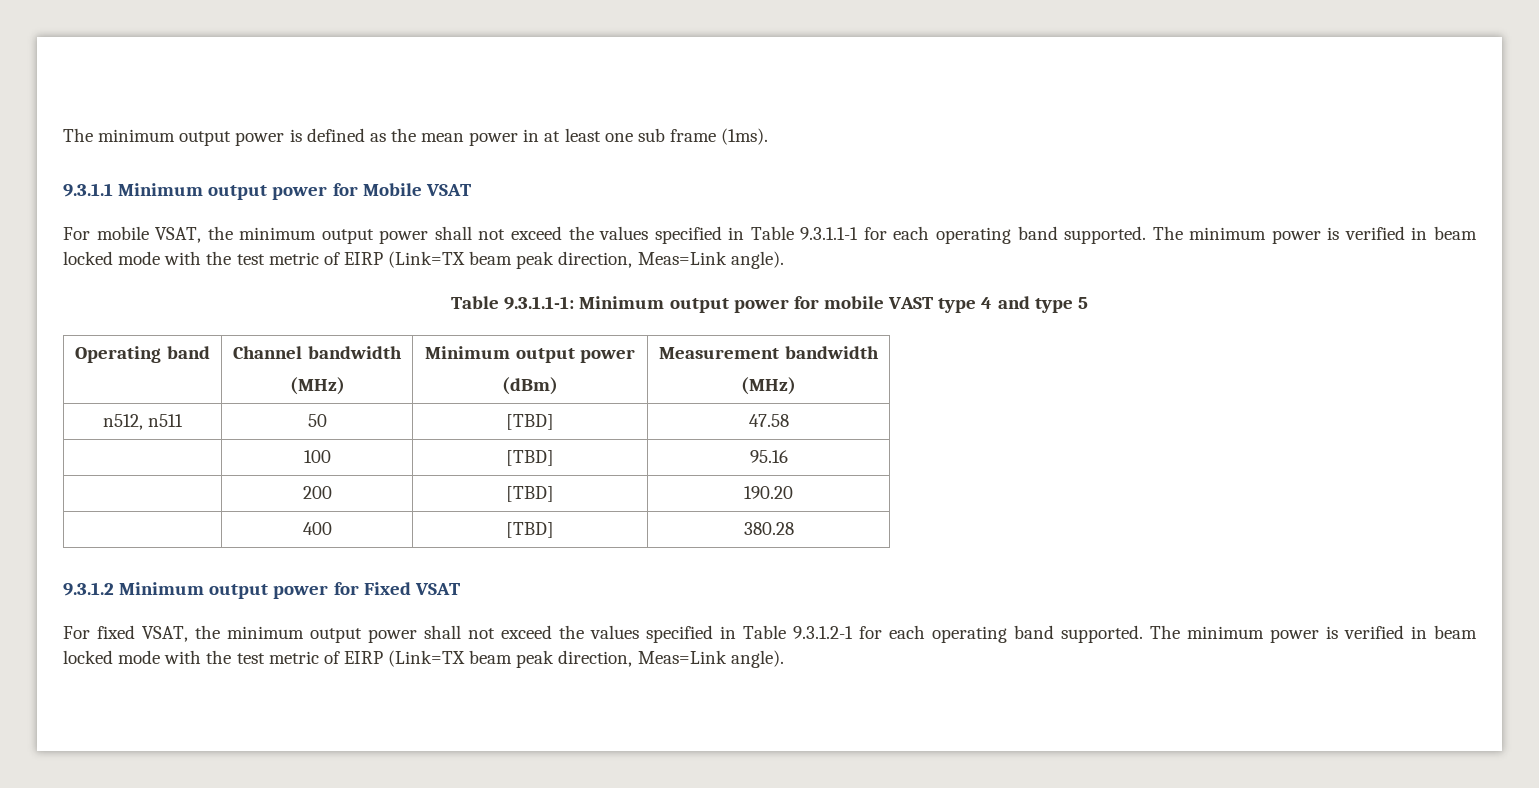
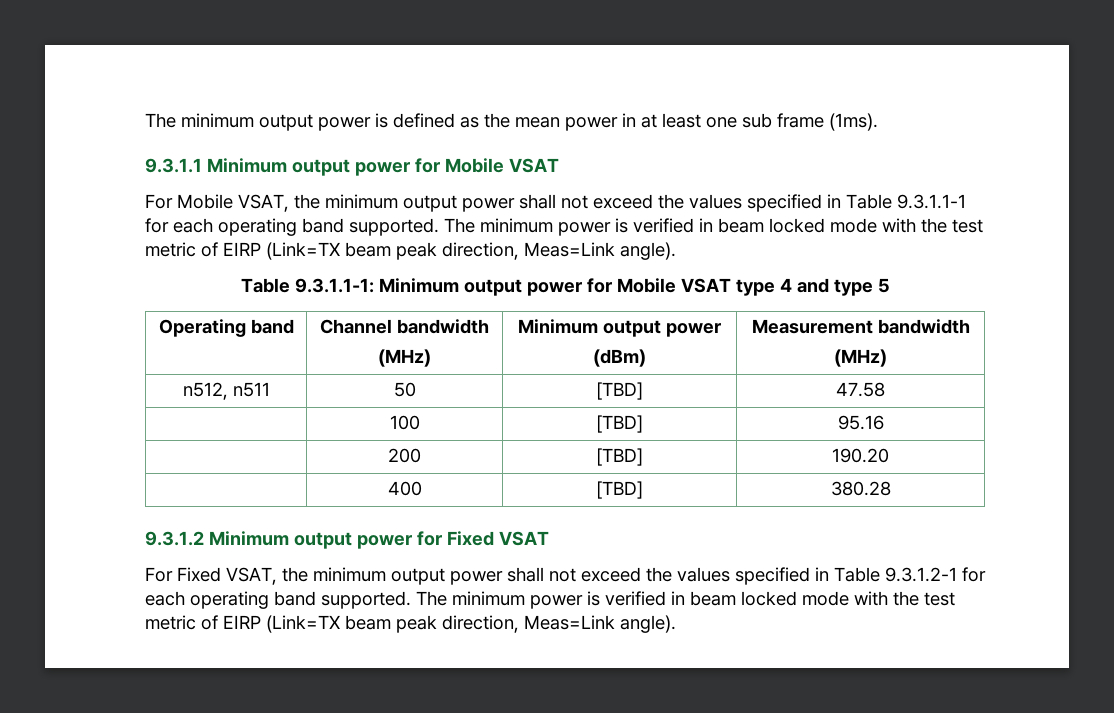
[96,226,149,240] mobile -> [177,194,233,209] Mobile
[824,296,934,309] mobile VAST -> [617,278,731,293] Mobile VSAT
[97,625,135,639] fixed -> [177,567,221,582] Fixed

